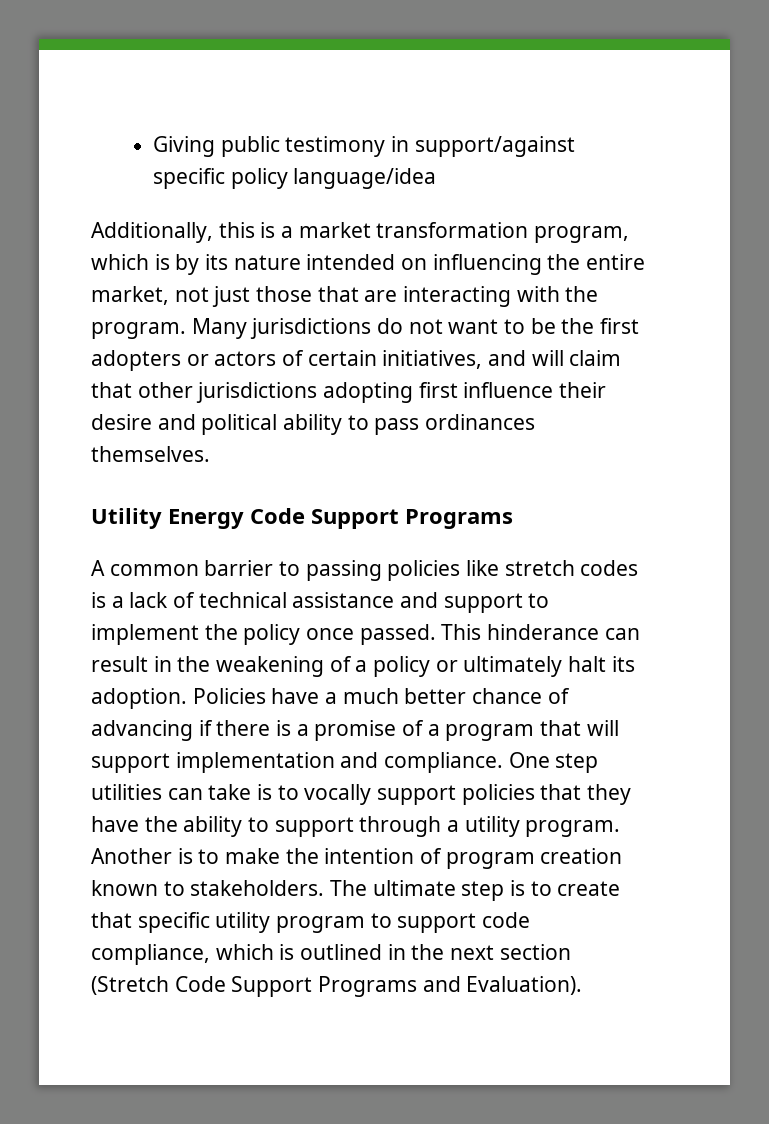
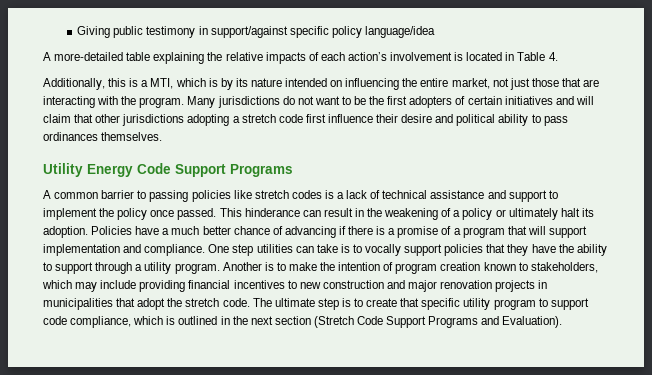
(437, 178) none -> [43,52,558,64] // A more-detailed table explaining the relative impacts of each action’s involvement is located in Table 4.
[298,222,630,243] market transformation program, -> [150,78,174,89] MTI,
[186,351,277,366] or actors -> (453, 102) none
[382,350,483,369] initiatives, -> [504,96,553,105] initiatives
(414, 392) none -> [232,114,303,123] a stretch code
[190,880,325,896] stakeholders. -> [530,262,598,273] [42,280,548,292] [43,298,250,310] stakeholders, which may include providing financial incentives to new construction and major renovation projects in municipalities that adopt the stretch code.

